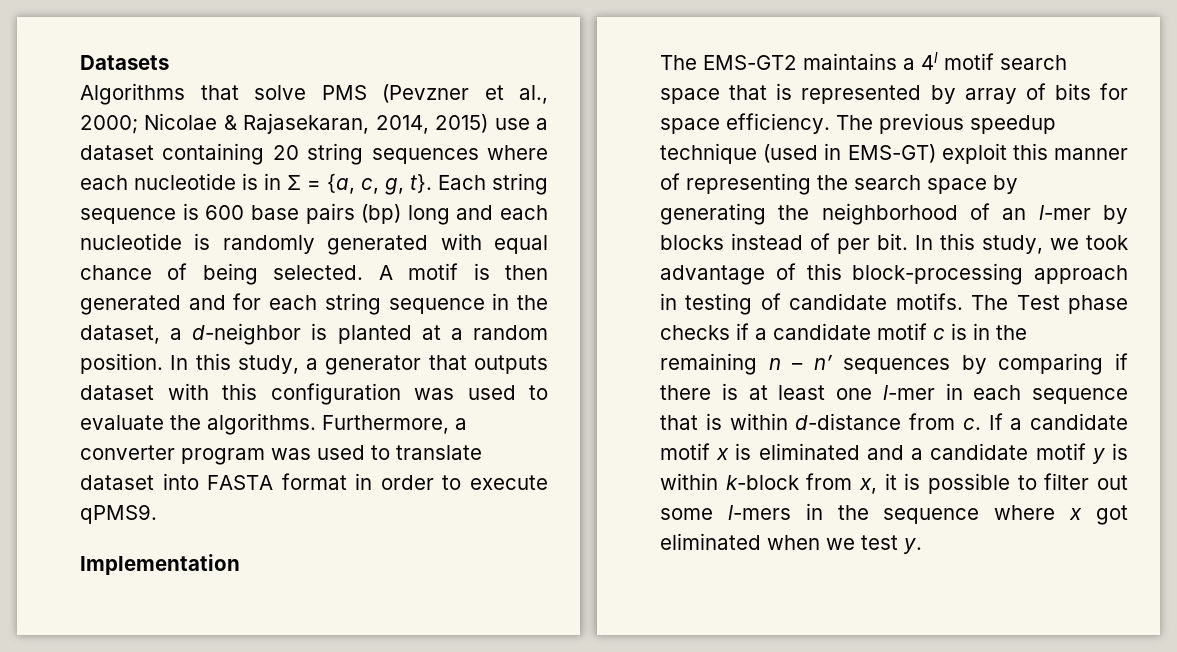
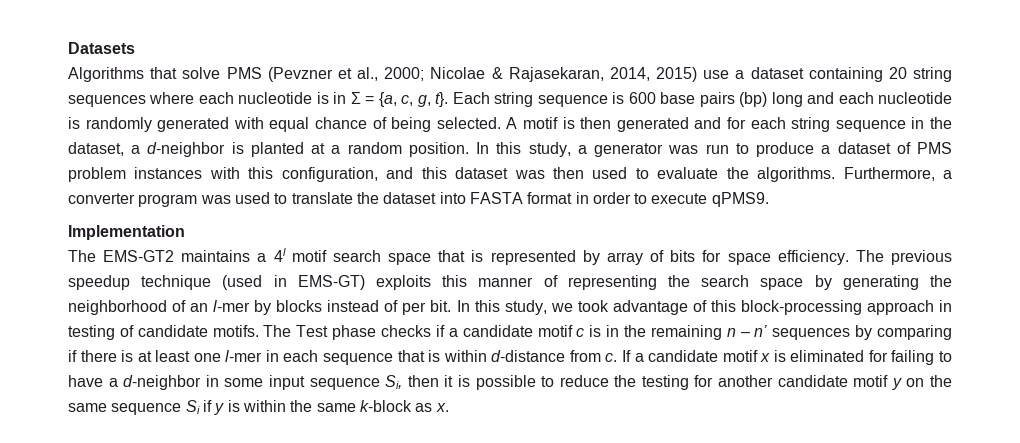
[428,355,548,374] [80,383,454,405] that outputs dataset with this configuration was -> [668,142,952,157] [68,167,584,182] was run to produce a dataset of PMS problem instances with this configuration, and this dataset was then
(482, 452) none -> [356,192,379,204] the
[941,143,1007,164] exploit -> [375,275,431,290] exploits
[866,443,1128,464] [660,473,1128,494] [660,503,1128,525] [660,533,922,554] and a candidate motif y is within k-block from x, it is possible to filter out some l-mers in the sequence where x got eliminated when we test y. -> [868,350,952,365] [68,375,953,390] [68,400,449,415] for failing to have a d-neighbor in some input sequence Si, then it is possible to reduce the testing for another candidate motif y on the same sequence Si if y is within the same k-block as x.

